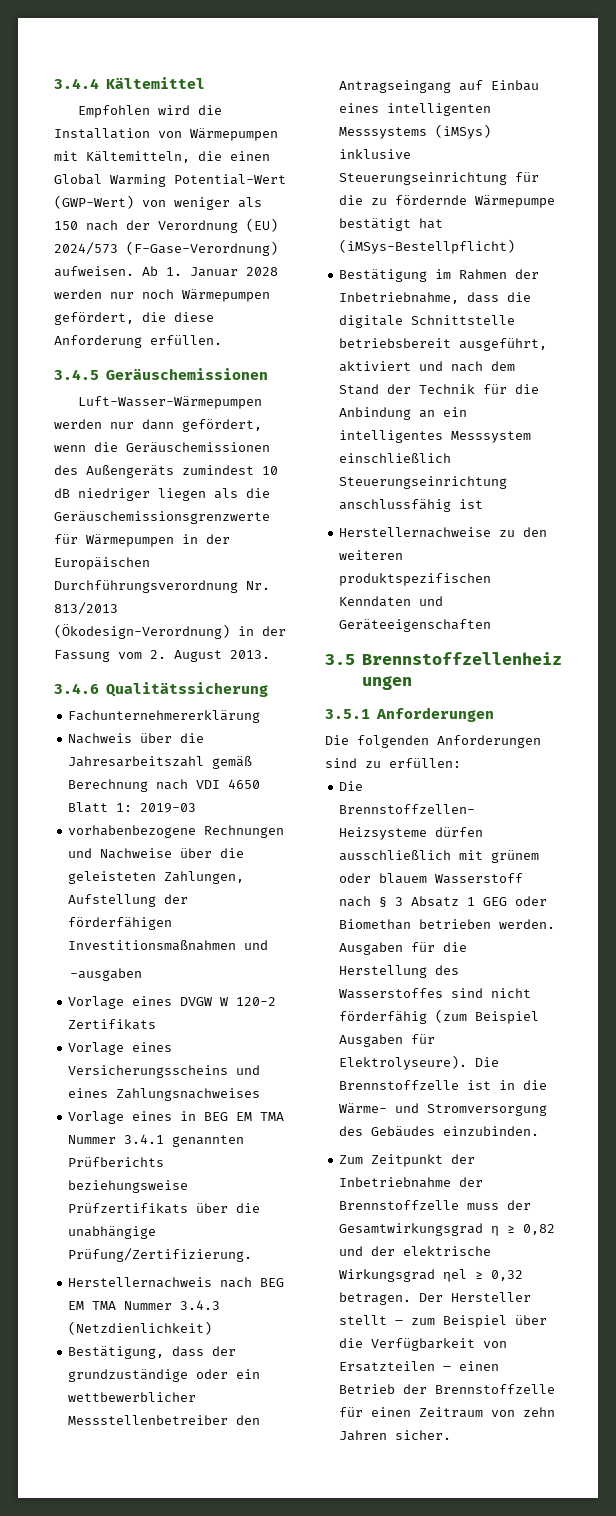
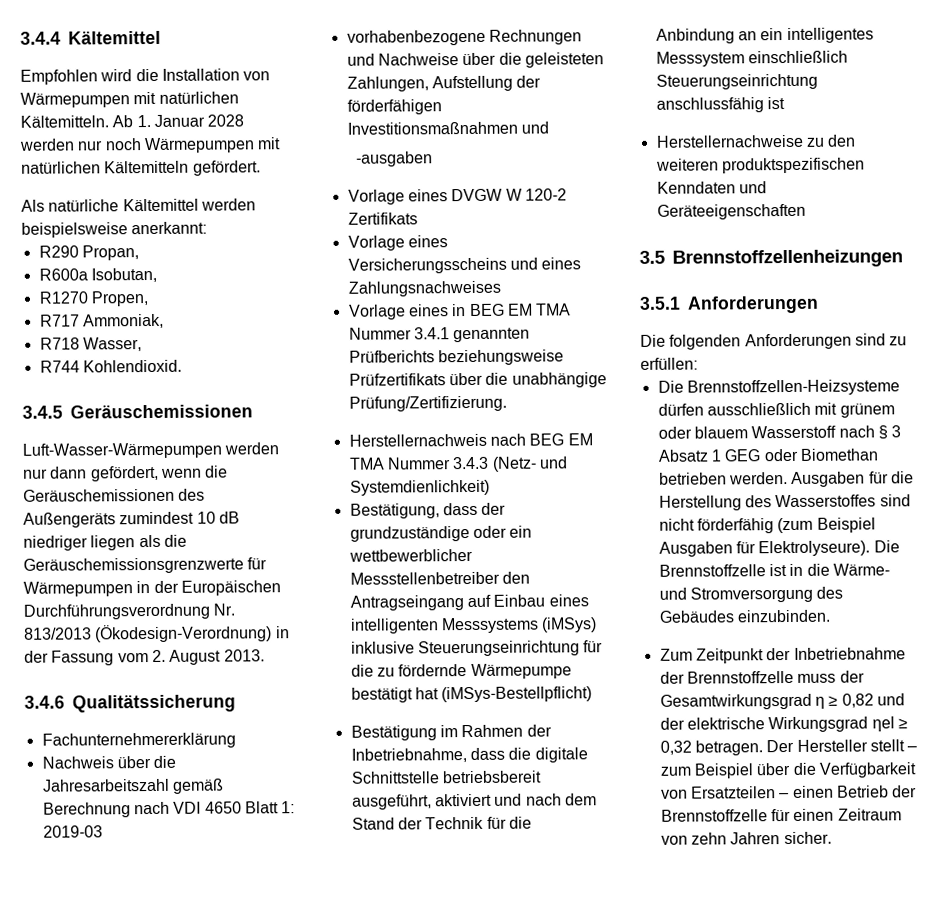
[86,151,270,163] [54,174,286,187] [54,195,262,210] [54,218,278,233] [54,241,278,256] [54,266,134,277] Kältemitteln, die einen Global Warming Potential-Wert (GWP-Wert) von weniger als 150 nach der Verordnung (EU) 2024/573 (F-Gase-Verordnung) aufweisen. -> [158,91,239,104] [20,115,109,128] natürlichen Kältemitteln.
[54,312,214,325] [54,335,222,348] gefördert, die diese Anforderung erfüllen. -> [257,137,282,150] [21,160,261,176] [21,198,256,212] [21,221,208,238] [38,245,139,261] [38,267,157,283] [38,291,149,307] [39,313,164,329] [39,337,142,352] [39,359,182,373] mit natürlichen Kältemitteln gefördert. // Als natürliche Kältemittel werden beispielsweise anerkannt: // R290 Propan, // R600a Isobutan, // R1270 Propen, // R717 Ammoniak, // R718 Wasser, // R744 Kohlendioxid.
[68,1321,213,1335] (Netzdienlichkeit) -> [491,456,568,472] [349,479,490,496] (Netz- und Systemdienlichkeit)

